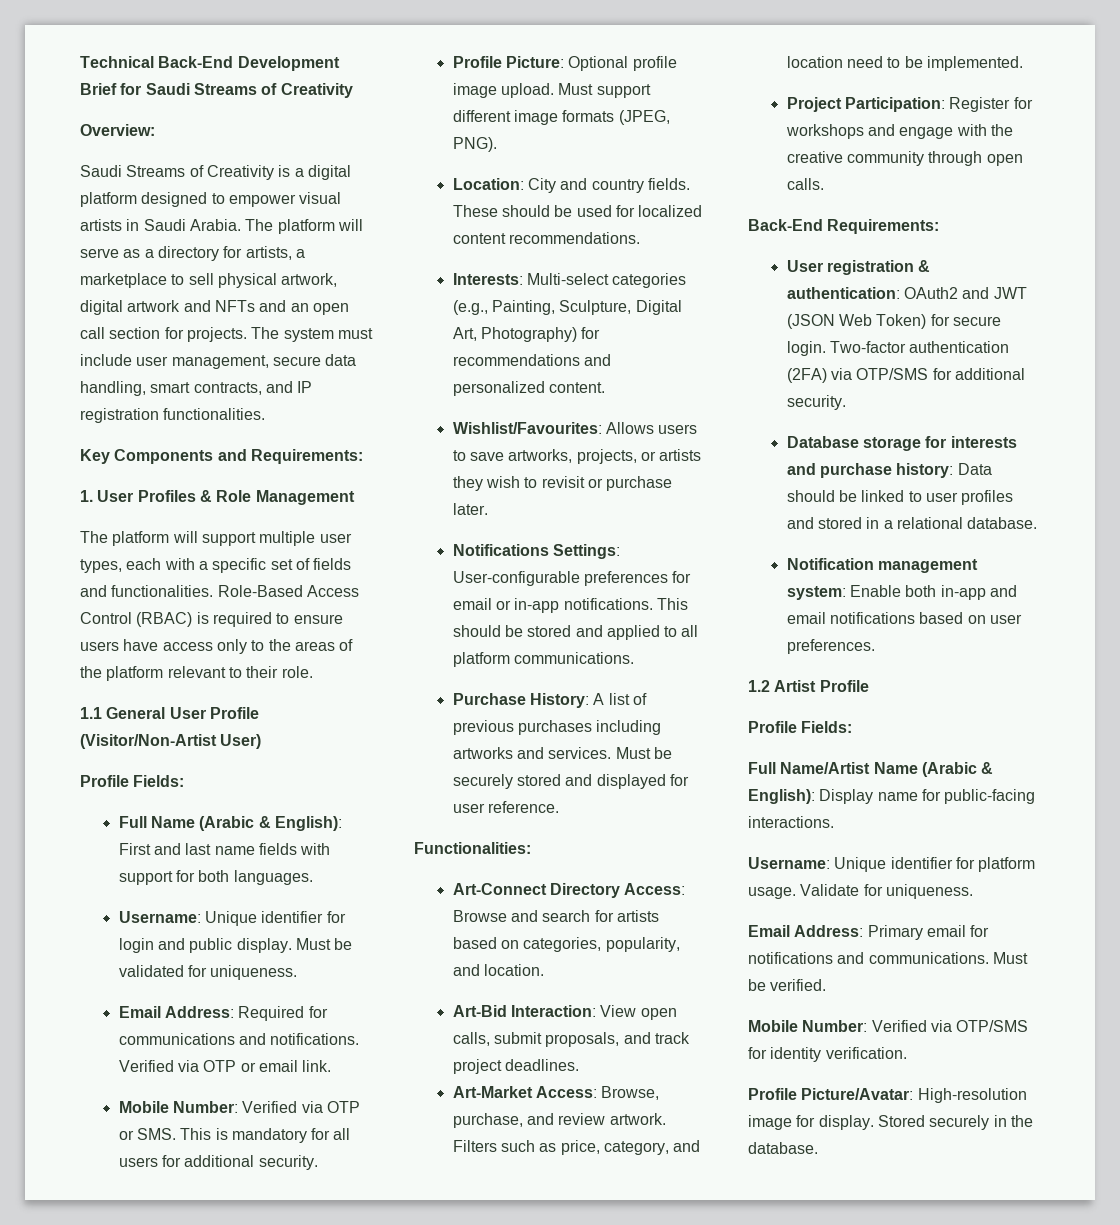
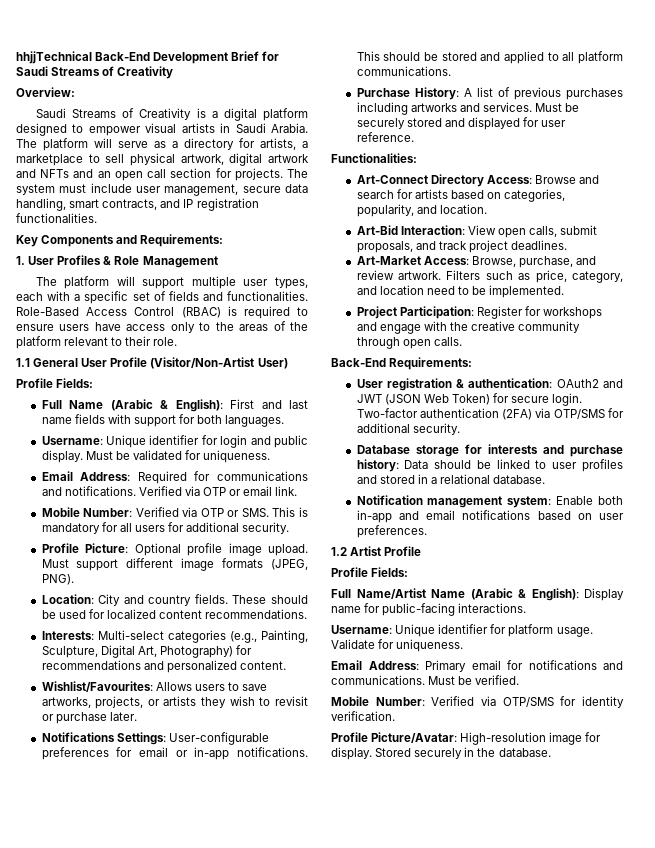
[80,56,154,68] Technical -> [16,51,92,64] hhjjTechnical

